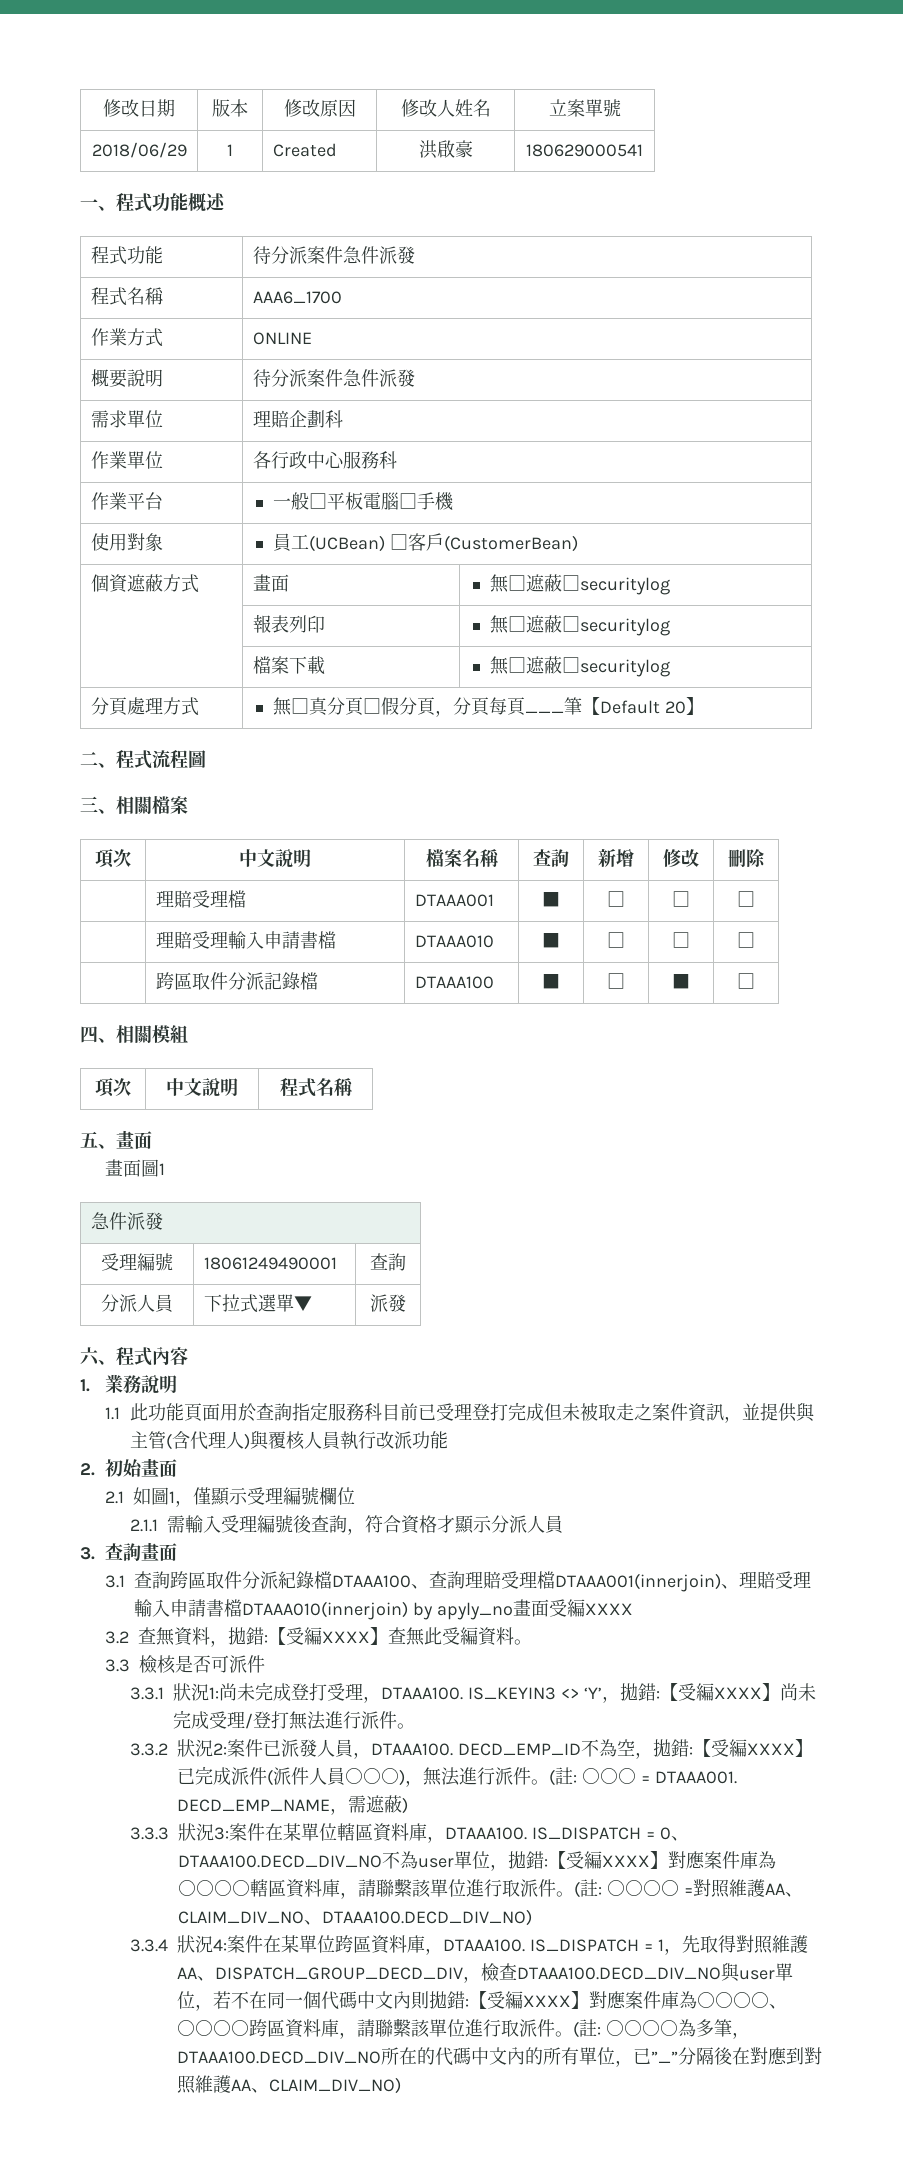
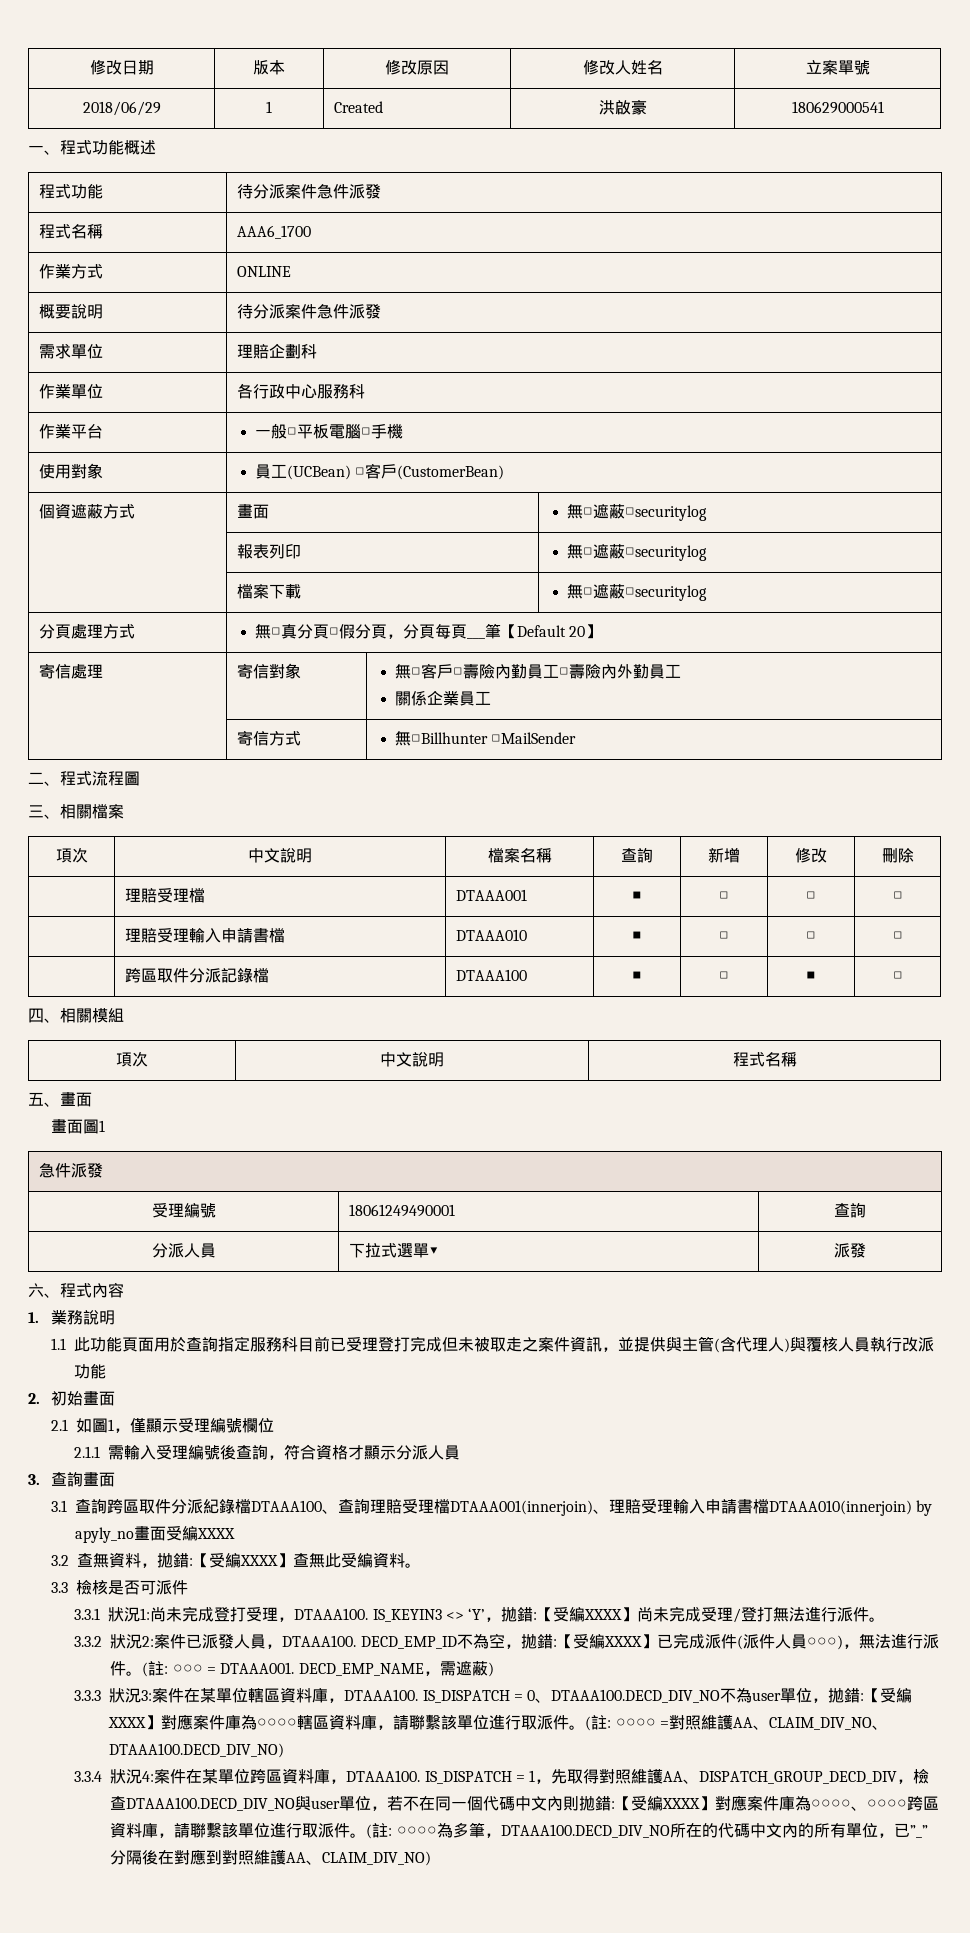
(704, 706) none -> [39,663,104,679] [237,663,302,679] [395,663,682,679] [395,690,492,706] [237,730,302,746] [395,731,577,746] // 寄信處理 | 寄信對象 | 無□客戶□壽險內勤員工□壽險內外勤員工 // 關係企業員工 // | 寄信方式 | 無□Billhunter □MailSender

